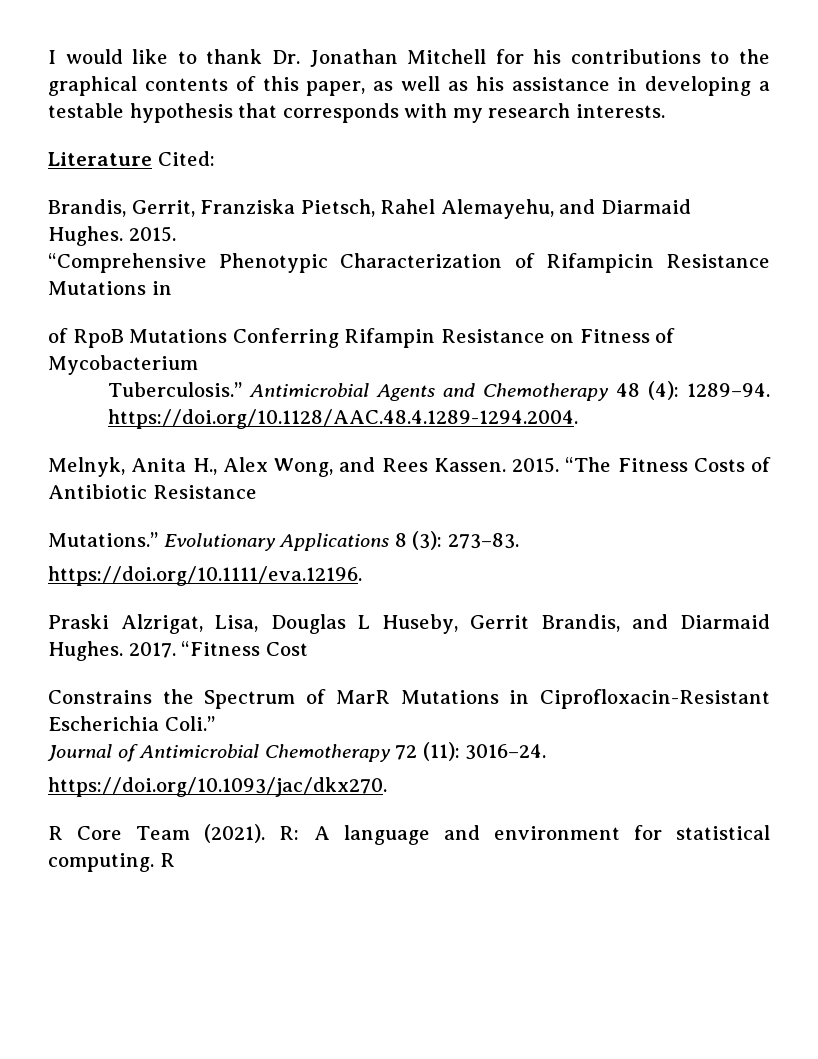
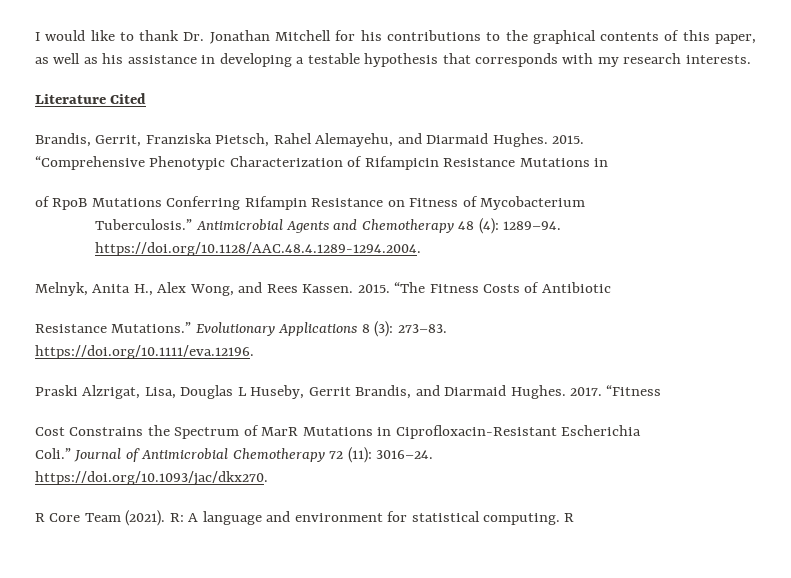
[157,151,215,166] Cited: -> [110,93,147,104] Cited
[152,485,257,499] Resistance // -> [35,324,107,333] // Resistance
(261, 648) none -> (662, 390) //
(308, 649) // -> (65, 431) none
(159, 723) none -> (642, 430) //
(215, 723) // -> (71, 453) none

